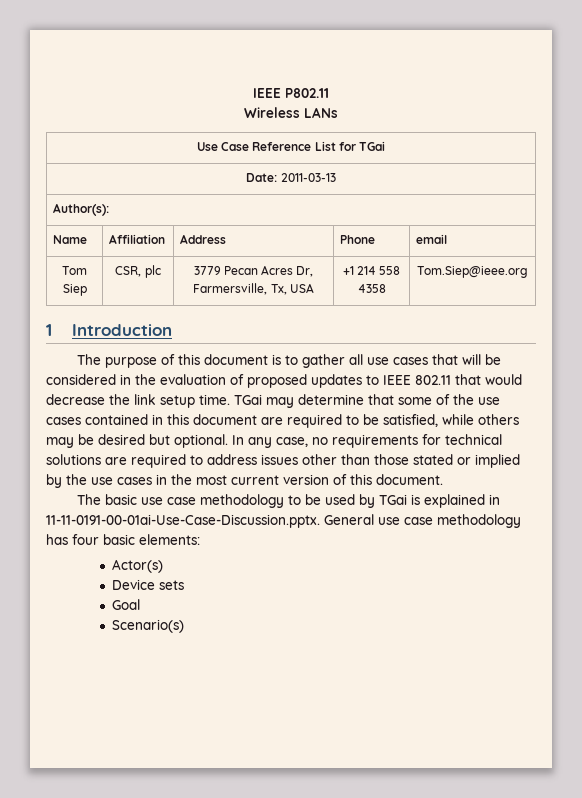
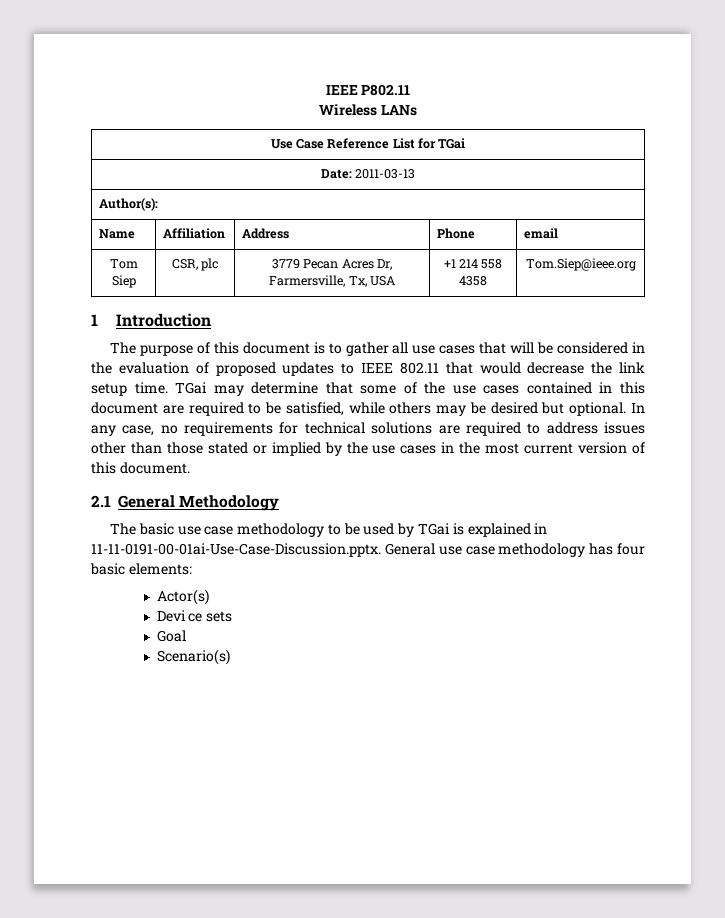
(443, 479) none -> [91,495,280,511] // 2.1 General Methodology
[112,579,156,590] Device -> [156,610,203,622] Devi ce

